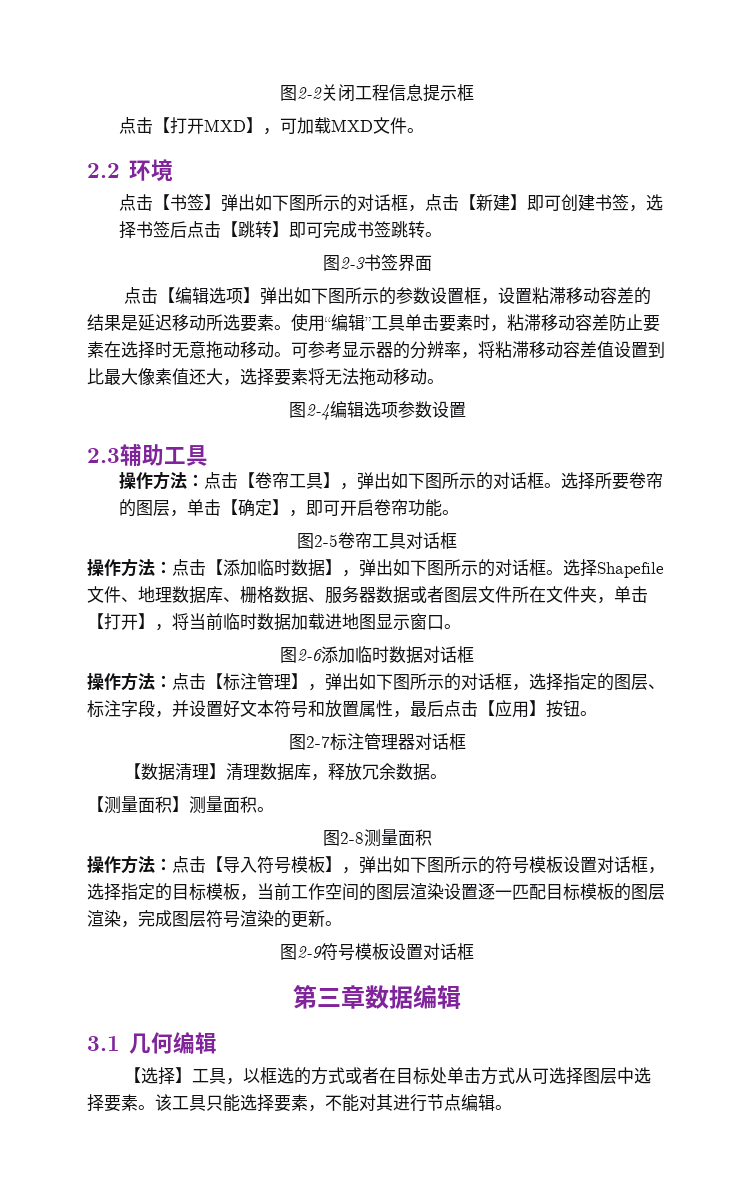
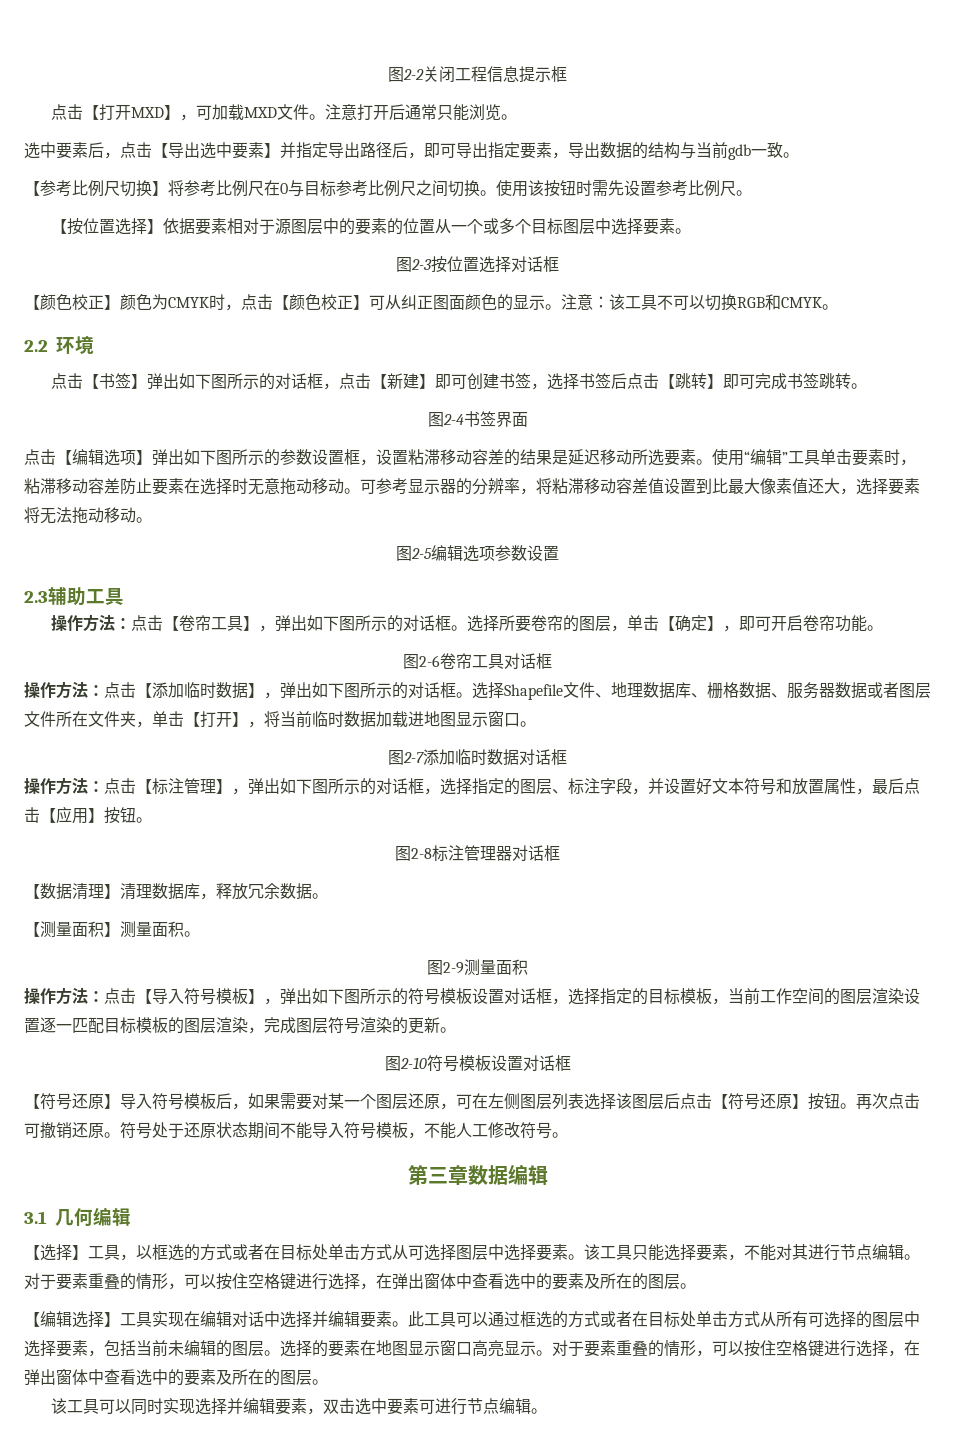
(424, 130) none -> [325,104,518,121] [24,142,799,160] [24,180,752,197] [51,218,692,235] [396,256,559,273] [24,294,838,311] 注意打开后通常只能浏览。 // 选中要素后，点击【导出选中要素】并指定导出路径后，即可导出指定要素，导出数据的结构与当前gdb一致。 // 【参考比例尺切换】将参考比例尺在0与目标参考比例尺之间切换。使用该按钮时需先设置参考比例尺。 // 【按位置选择】依据要素相对于源图层中的要素的位置从一个或多个目标图层中选择要素。 // 图2-3按位置选择对话框 // 【颜色校正】颜色为CMYK时，点击【颜色校正】可从纠正图面颜色的显示。注意：该工具不可以切换RGB和CMYK。
[339,257,365,269] 2-3 -> [442,414,464,425] 2-4
[305,404,330,420] 2-4 -> [411,548,432,559] 2-5
[314,534,338,547] 2-5 -> [419,655,440,667] 2-6
[297,649,322,661] 2-6 -> [403,752,424,763] 2-7
[305,736,330,748] 2-7 -> [411,848,432,859] 2-8
[339,832,364,844] 2-8 -> [443,962,464,974] 2-9
[297,943,474,961] 2-9符号模板设置对话框 -> [399,1055,571,1072] [24,1093,920,1110] [24,1122,568,1139] 2-10符号模板设置对话框 // 【符号还原】导入符号模板后，如果需要对某一个图层还原，可在左侧图层列表选择该图层后点击【符号还原】按钮。再次点击可撤销还原。符号处于还原状态期间不能导入符号模板，不能人工修改符号。
(512, 1107) none -> [24,1273,696,1290] [24,1311,920,1328] [24,1340,920,1357] [24,1369,328,1386] [51,1398,548,1415] 对于要素重叠的情形，可以按住空格键进行选择，在弹出窗体中查看选中的要素及所在的图层。 // 【编辑选择】工具实现在编辑对话中选择并编辑要素。此工具可以通过框选的方式或者在目标处单击方式从所有可选择的图层中选择要素，包括当前未编辑的图层。选择的要素在地图显示窗口高亮显示。对于要素重叠的情形，可以按住空格键进行选择，在弹出窗体中查看选中的要素及所在的图层。 // 该工具可以同时实现选择并编辑要素，双击选中要素可进行节点编辑。

